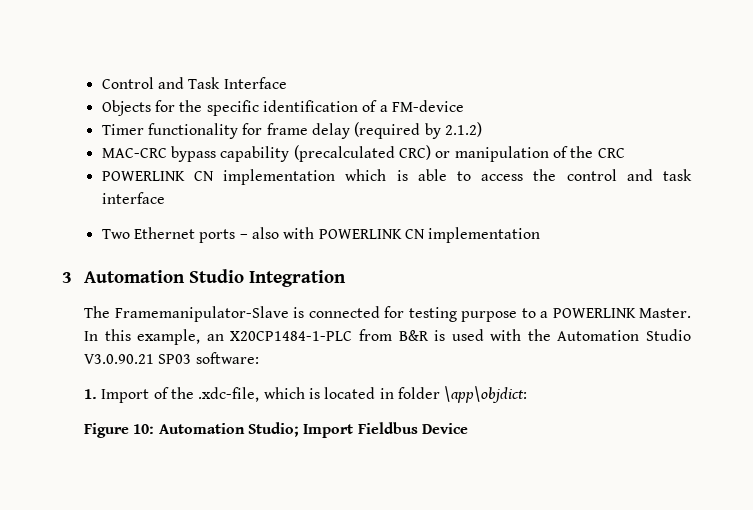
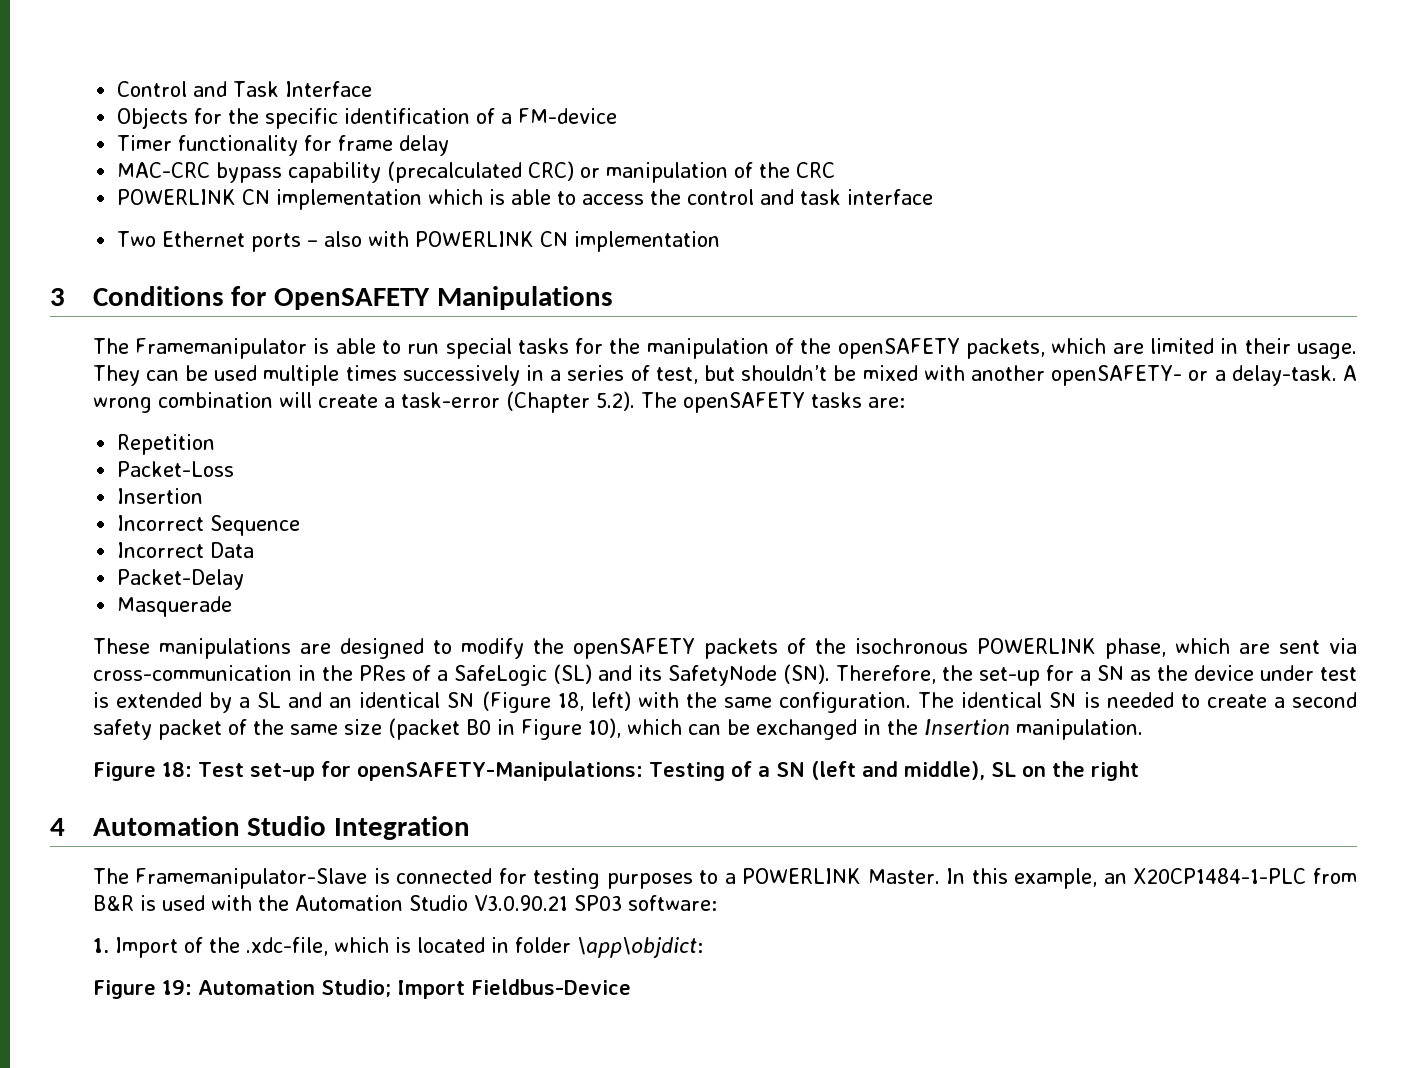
[354,122,482,139] (required by 2.1.2) -> (449, 145) none
(72, 277) none -> [92,286,614,310] [92,338,1357,359] [92,365,1357,386] [92,391,905,413] [116,434,215,455] [116,461,234,477] [116,488,203,504] [116,515,300,536] [116,542,254,558] [116,569,244,590] [116,596,232,617] [92,638,1357,659] [92,664,1358,686] [92,691,1358,713] [92,718,1143,740] [92,761,1139,781] [50,818,65,836] Conditions for OpenSAFETY Manipulations // The Framemanipulator is able to run special tasks for the manipulation of the openSAFETY packets, which are limited in their usage. They can be used multiple times successively in a series of test, but shouldn’t be mixed with another openSAFETY- or a delay-task. A wrong combination will create a task-error (Chapter 5.2). The openSAFETY tasks are: // Repetition // Packet-Loss // Insertion // Incorrect Sequence // Incorrect Data // Packet-Delay // Masquerade // These manipulations are designed to modify the openSAFETY packets of the isochronous POWERLINK phase, which are sent via cross-communication in the PRes of a SafeLogic (SL) and its SafetyNode (SN). Therefore, the set-up for a SN as the device under test is extended by a SL and an identical SN (Figure 18, left) with the same configuration. The identical SN is needed to create a second safety packet of the same size (packet B0 in Figure 10), which can be exchanged in the Insertion manipulation. // Figure 18: Test set-up for openSAFETY-Manipulations: Testing of a SN (left and middle), SL on the right // 4
[461,311,518,322] purpose -> [606,873,693,889] purposes
[133,424,155,434] 10: -> [161,980,192,995] 19:
[357,422,468,434] Fieldbus Device -> [470,979,631,995] Fieldbus-Device

